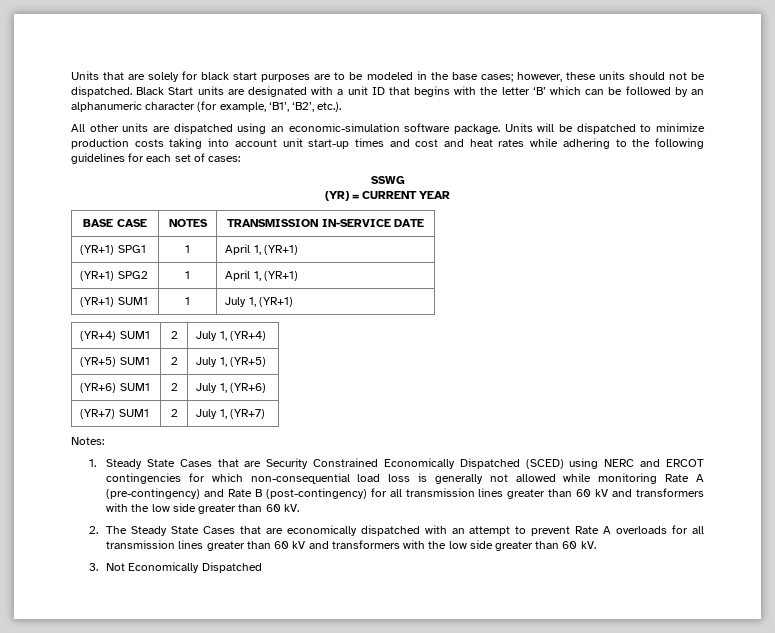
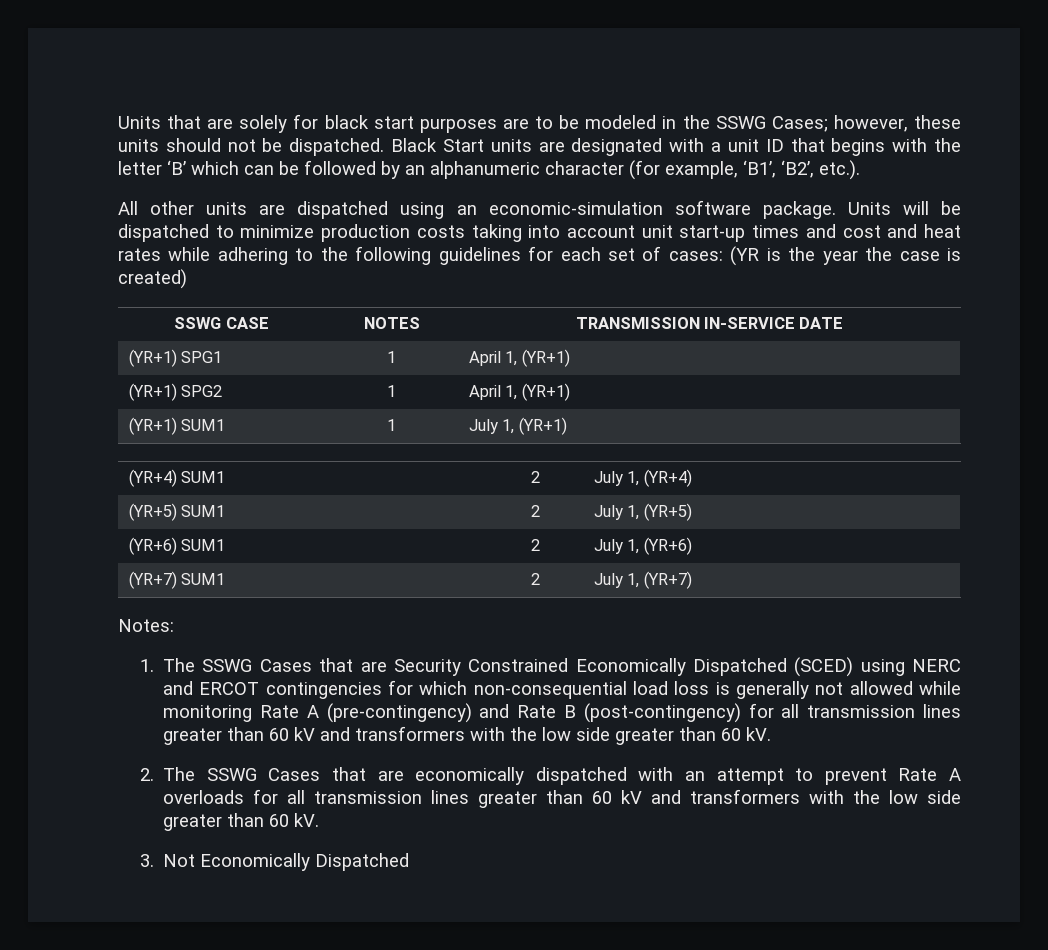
[451,72,513,82] base cases; -> [715,116,828,132] SSWG Cases;
[370,176,405,184] [324,191,451,201] [83,219,113,227] // SSWG // (YR) = CURRENT YEAR // BASE -> [730,246,962,266] [118,269,187,289] [174,317,222,329] (YR is the year the case is created) // SSWG
[106,459,175,469] Steady State -> [163,658,253,672] The SSWG
[131,526,199,536] Steady State -> [206,768,257,781] SSWG

